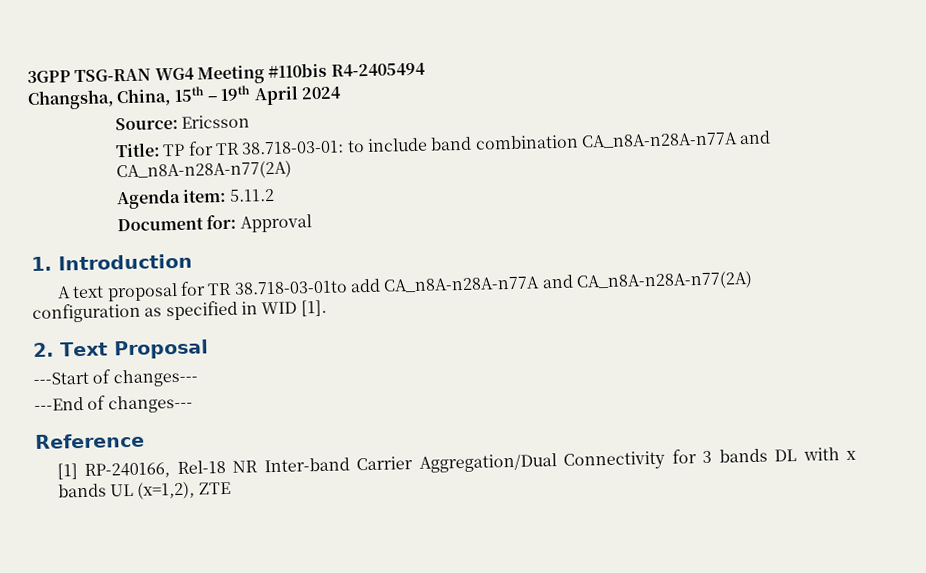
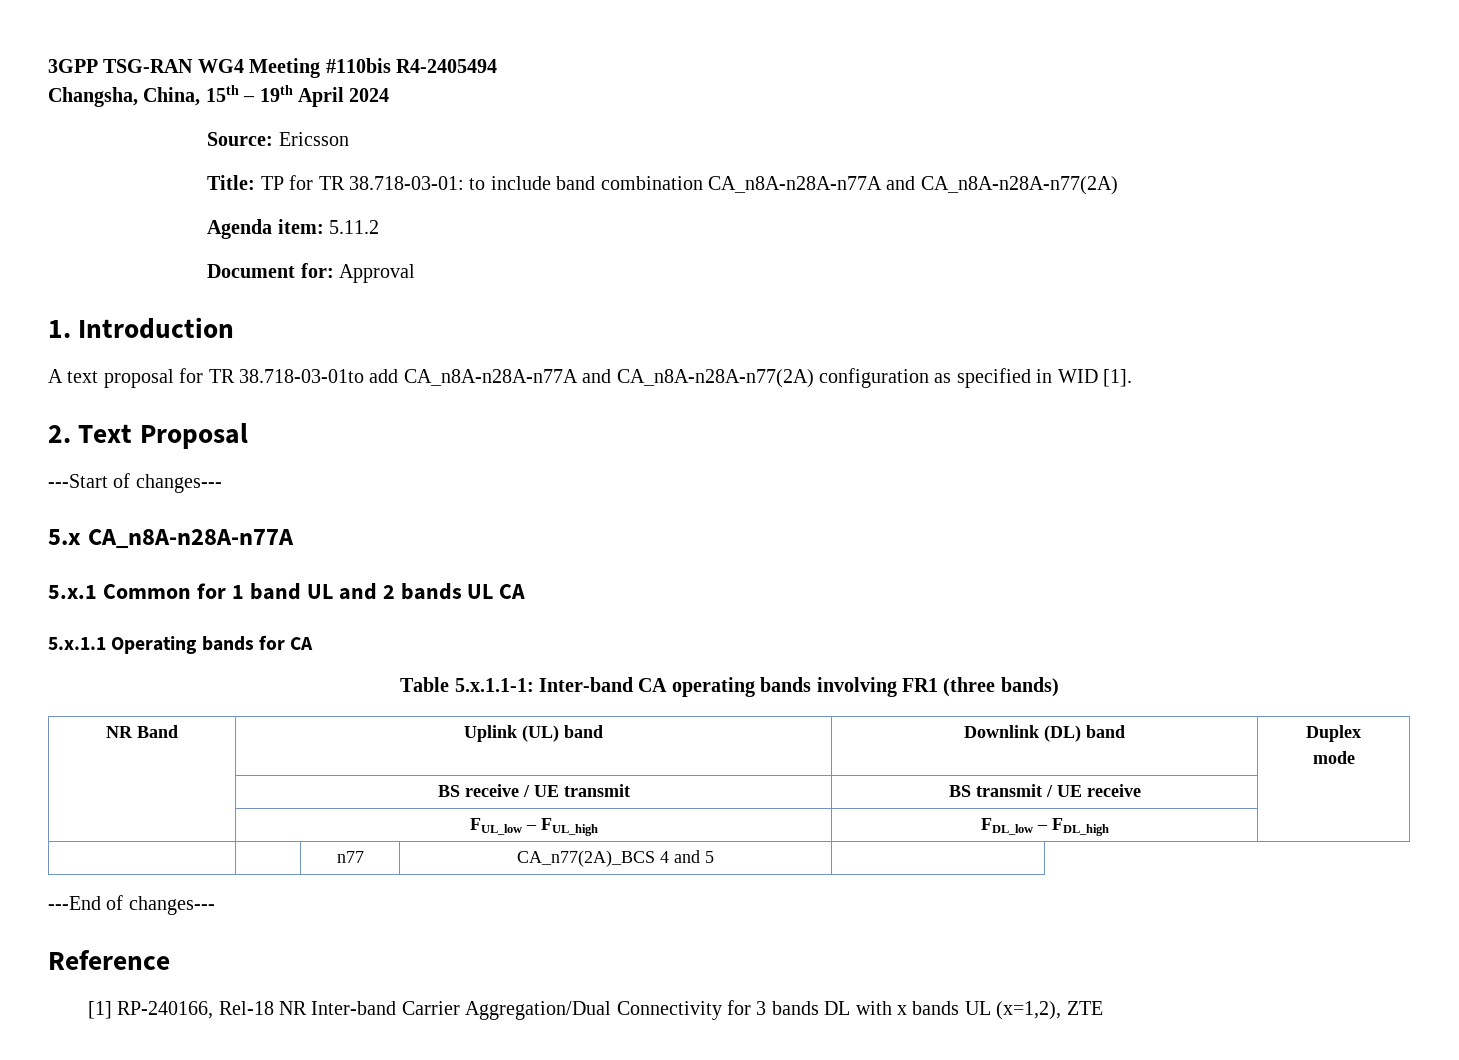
(199, 378) none -> [48,529,294,549] [48,583,526,600] [48,635,314,654] [400,677,1059,697] [106,725,178,738] [464,725,603,742] [964,725,1125,742] [1306,725,1361,742] [1312,751,1355,764] [437,784,630,797] [948,784,1141,797] [469,818,598,836] [980,818,1109,836] [336,851,364,863] [517,850,714,867] // 5.x CA_n8A-n28A-n77A // 5.x.1 Common for 1 band UL and 2 bands UL CA // 5.x.1.1 Operating bands for CA // Table 5.x.1.1-1: Inter-band CA operating bands involving FR1 (three bands) // NR Band | Uplink (UL) band | Downlink (DL) band | Duplex // mode // | BS receive / UE transmit | BS transmit / UE receive | // | FUL_low – FUL_high | FDL_low – FDL_high | // | | n77 | CA_n77(2A)_BCS 4 and 5 |

